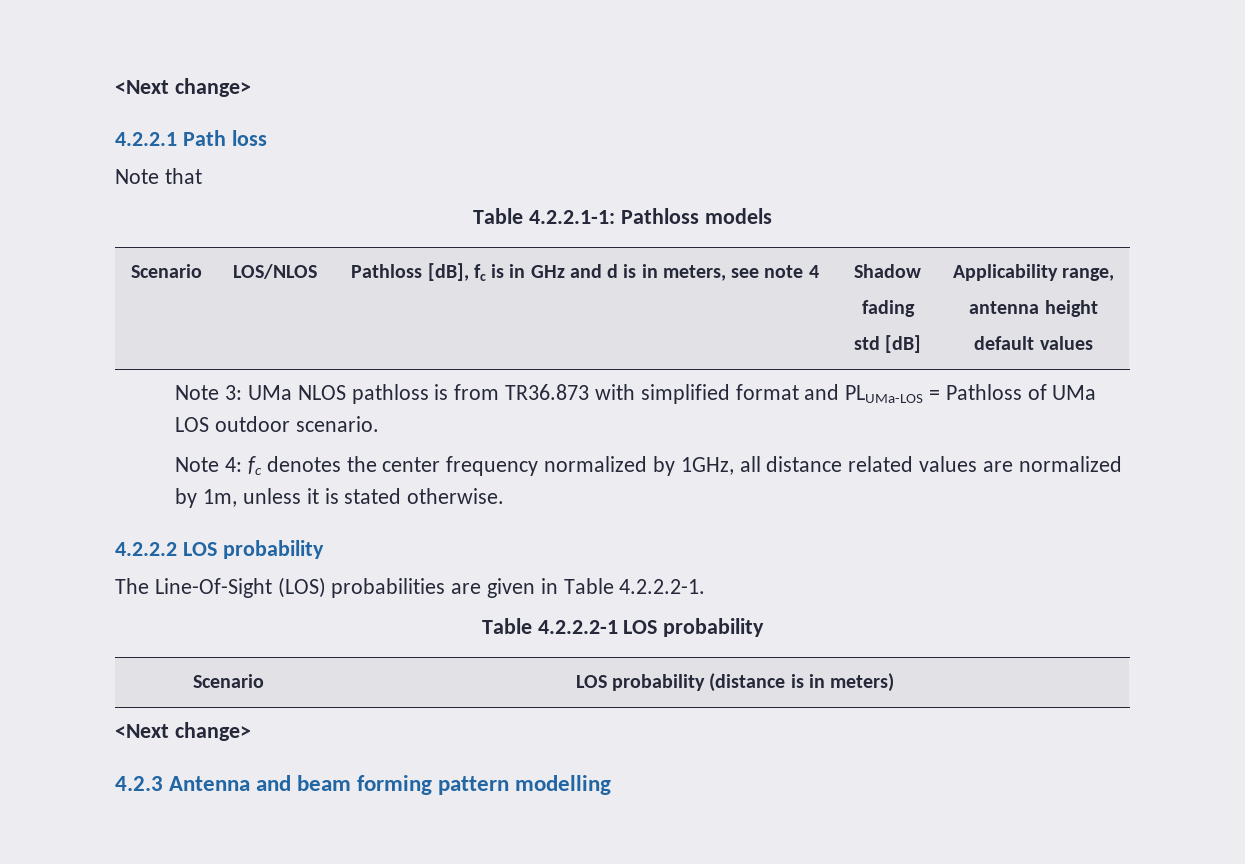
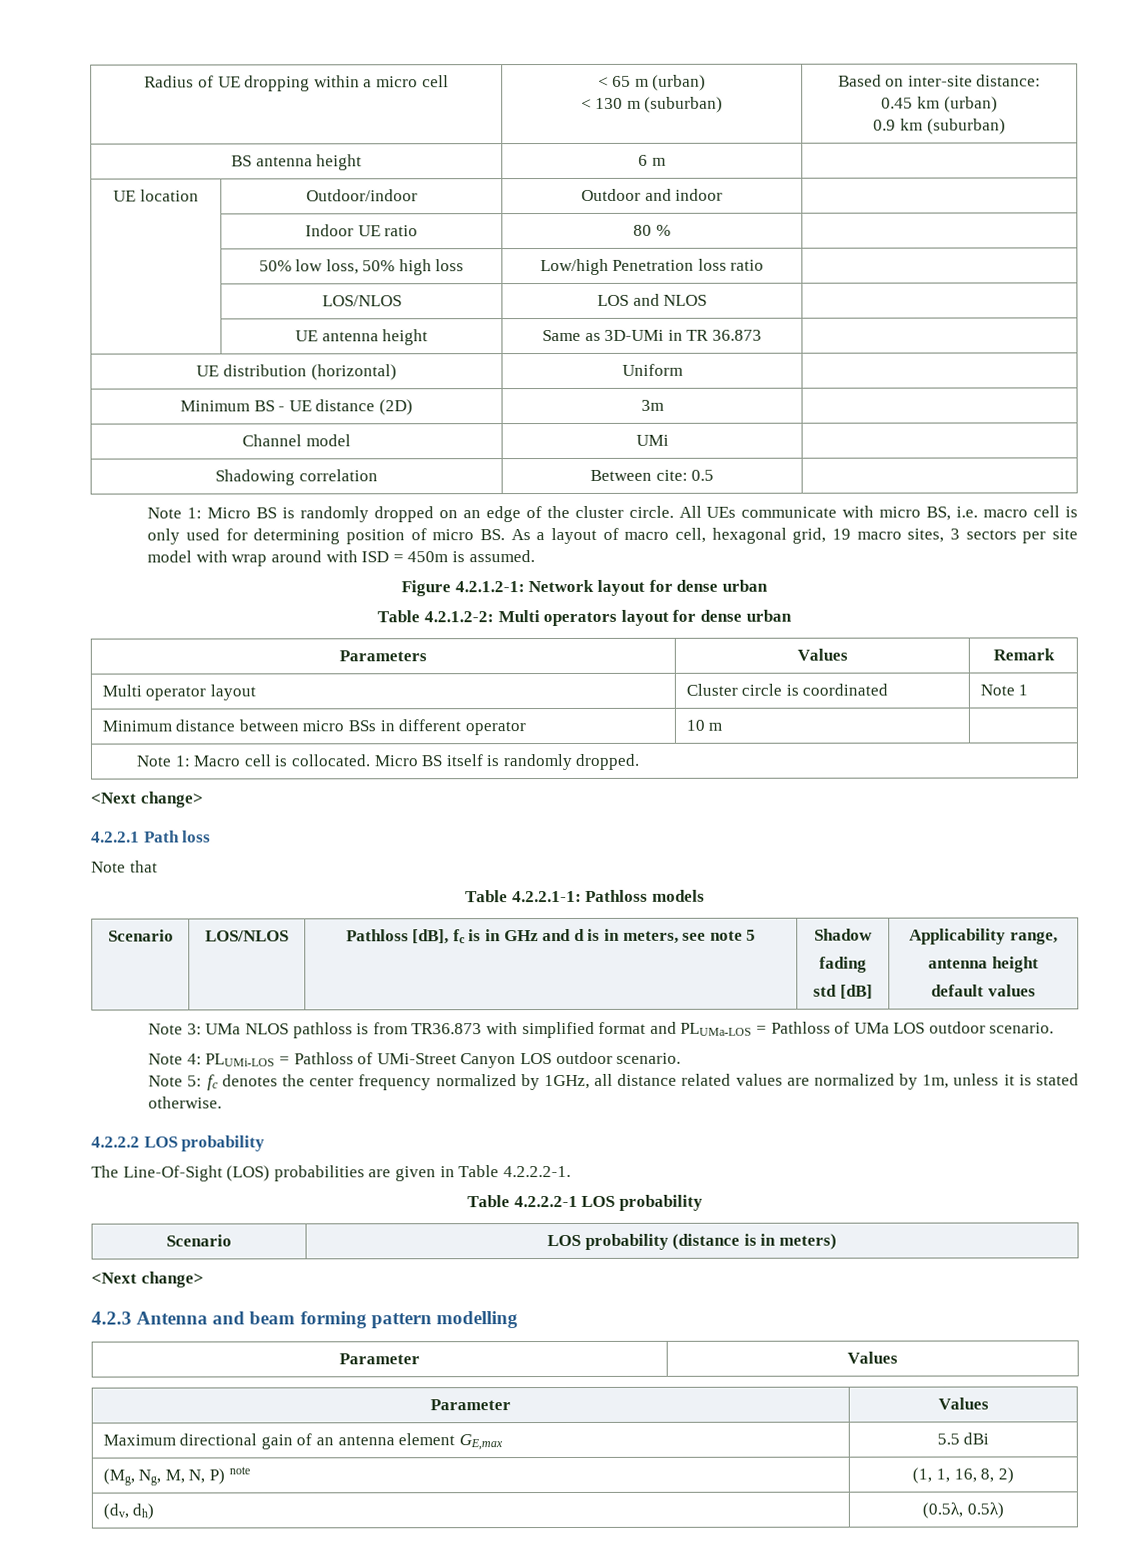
(115, 87) none -> [144,75,449,92] [597,74,707,91] [580,96,724,113] [837,74,1042,87] [881,96,998,113] [873,118,1006,135] [230,154,363,171] [638,154,666,166] [113,189,199,202] [305,189,418,202] [580,188,724,201] [304,224,419,237] [633,224,671,236] [258,259,465,276] [539,258,765,276] [321,295,402,307] [596,293,708,306] [294,329,429,346] [542,329,762,342] [196,364,397,381] [621,363,683,376] [180,399,413,416] [640,399,664,411] [242,434,351,447] [635,434,669,446] [215,469,378,486] [589,469,715,481] [147,505,1078,523] [147,527,1078,545] [147,550,535,567] [401,579,768,597] [377,609,792,627] [339,650,427,662] [796,648,848,661] [992,648,1055,661] [101,684,256,701] [685,683,889,696] [979,684,1029,696] [101,719,526,736] [685,719,723,731] [135,753,640,771] Radius of UE dropping within a micro cell | < 65 m (urban) // < 130 m (suburban) | Based on inter-site distance: // 0.45 km (urban) // 0.9 km (suburban) // BS antenna height | 6 m | // UE location | Outdoor/indoor | Outdoor and indoor | // | Indoor UE ratio | 80 % | // | 50% low loss, 50% high loss | Low/high Penetration loss ratio | // | LOS/NLOS | LOS and NLOS | // | UE antenna height | Same as 3D-UMi in TR 36.873 | // UE distribution (horizontal) | Uniform | // Minimum BS - UE distance (2D) | 3m | // Channel model | UMi | // Shadowing correlation | Between cite: 0.5 | // Note 1: Micro BS is randomly dropped on an edge of the cluster circle. All UEs communicate with micro BS, i.e. macro cell is only used for determining position of micro BS. As a layout of macro cell, hexagonal grid, 19 macro sites, 3 sectors per site model with wrap around with ISD = 450m is assumed. // Figure 4.2.1.2-1: Network layout for dense urban // Table 4.2.1.2-2: Multi operators layout for dense urban // Parameters | Values | Remark // Multi operator layout | Cluster circle is coordinated | Note 1 // Minimum distance between micro BSs in different operator | 10 m | // Note 1: Macro cell is collocated. Micro BS itself is randomly dropped. //
[808,265,819,278] 4 -> [746,929,757,941] 5
(243, 464) none -> [205,1051,682,1069] [148,1075,203,1087] PLUMi-LOS = Pathloss of UMi-Street Canyon LOS outdoor scenario. // Note 5:
(612, 785) none -> [339,1353,420,1365] [847,1351,899,1364] [430,1399,511,1411] [937,1397,989,1410] [102,1433,503,1451] [936,1432,990,1445] [102,1466,250,1486] [912,1467,1014,1484] [102,1503,155,1520] [922,1502,1004,1519] // Parameter | Values // Parameter | Values // Maximum directional gain of an antenna element GE,max | 5.5 dBi // (Mg, Ng, M, N, P) note | (1, 1, 16, 8, 2) // (dv, dh) | (0.5λ, 0.5λ)

